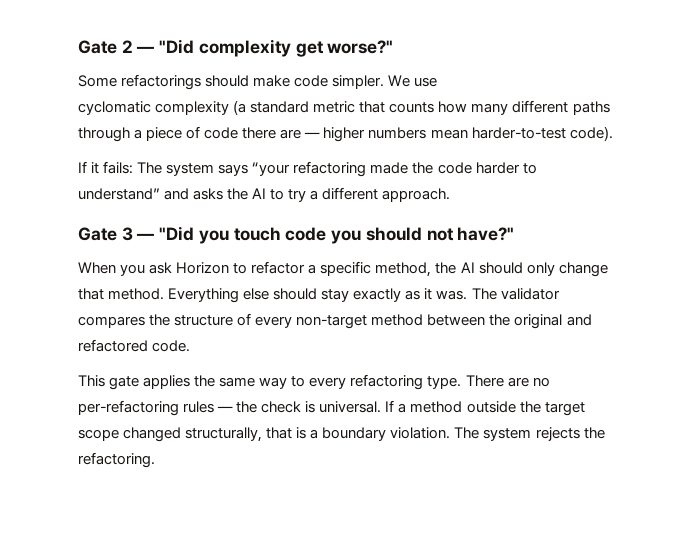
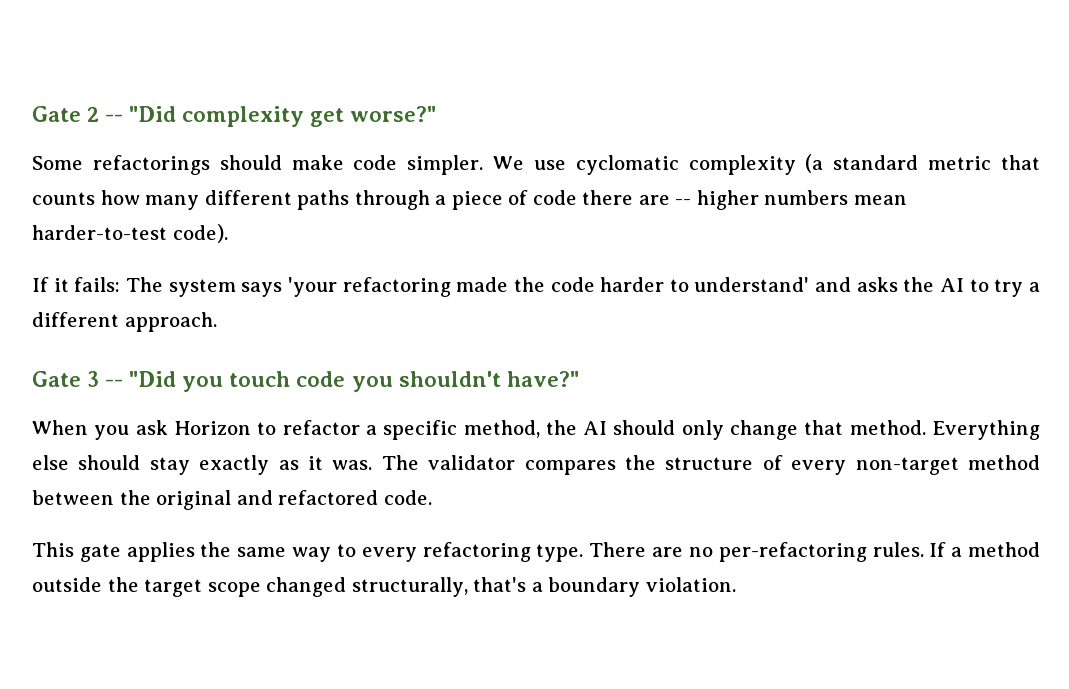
[136,46,155,53] — -> [105,114,124,122] --
(438, 82) // -> (566, 165) none
[304,132,321,138] — -> [675,199,692,205] --
[252,162,291,176] “your -> [287,277,337,297] 'your
[78,188,160,200] understand” -> [694,277,810,292] understand'
[136,233,155,240] — -> [105,379,124,387] --
[365,227,454,241] should not -> [398,371,501,387] shouldn't
[183,401,382,413] rules — the check is universal. -> [872,542,924,557] rules.
[266,427,307,439] that is -> [473,577,527,592] that's
[454,427,605,441] [78,452,155,468] The system rejects the refactoring. -> (736, 584) none

